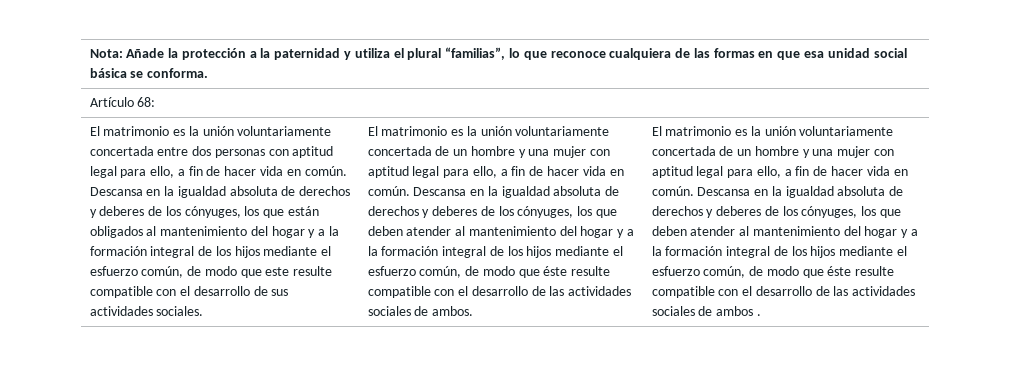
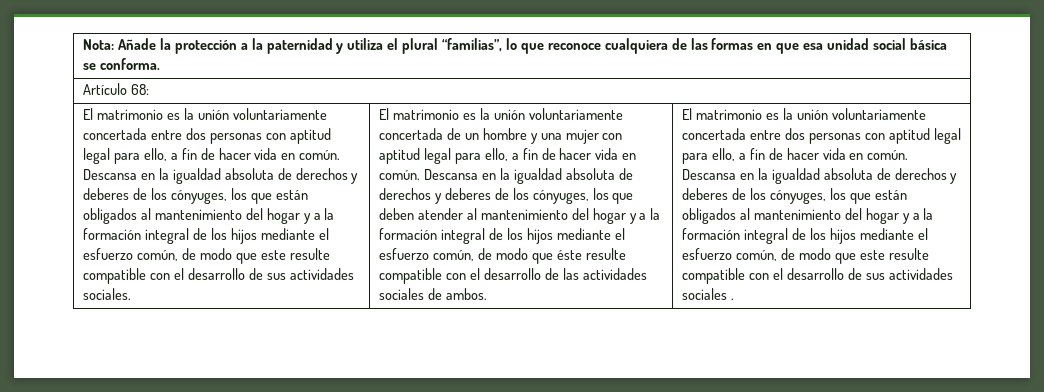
[719,146,871,158] de un hombre y una mujer -> [749,128,861,144] entre dos personas
[651,226,736,236] deben atender -> [874,190,907,200] [682,208,737,224] están obligados
[827,266,895,276] [651,286,916,298] [651,306,754,316] éste resulte compatible con el desarrollo de las actividades sociales de ambos -> [859,248,929,260] [682,268,953,284] [682,288,728,300] este resulte compatible con el desarrollo de sus actividades sociales

